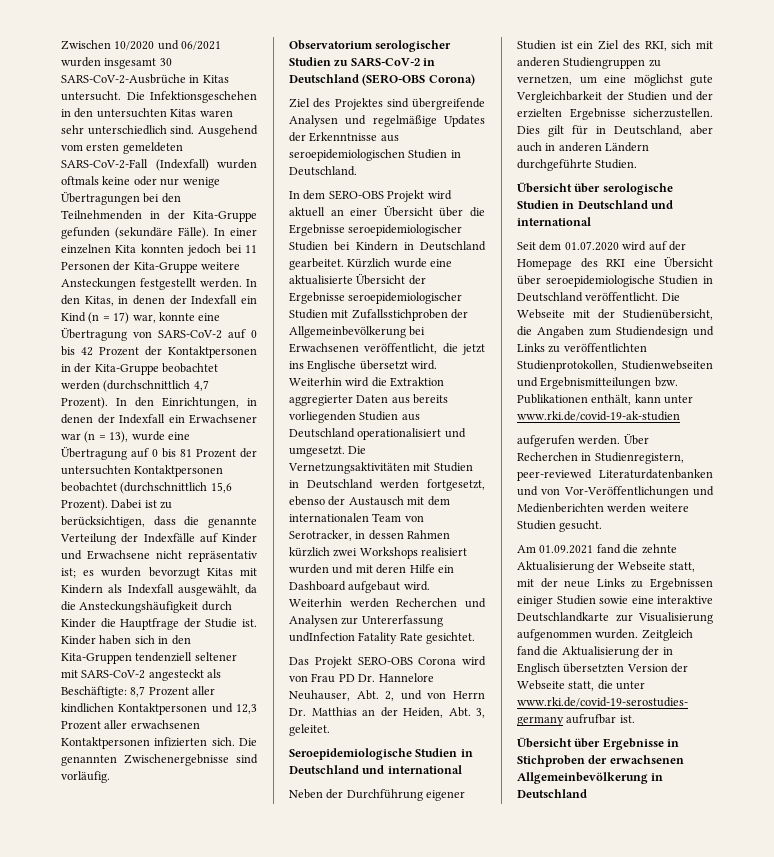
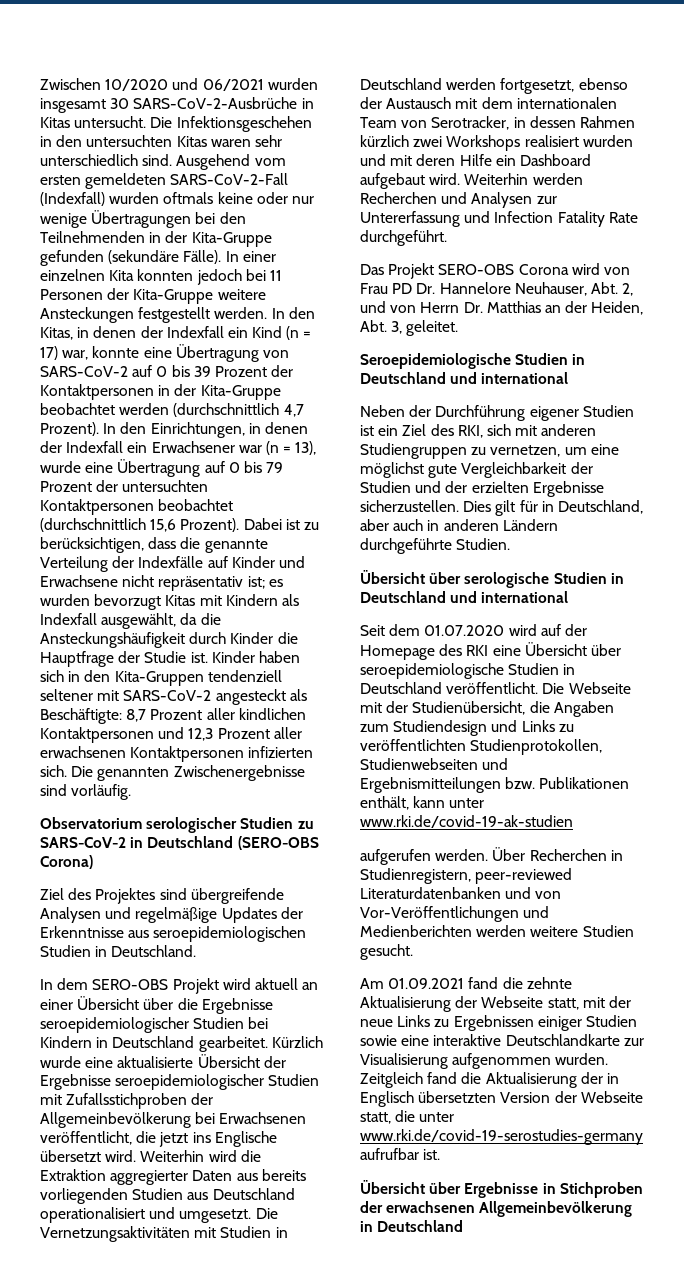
[81,347,93,356] 42 -> [193,366,211,377] 39
[180,449,192,457] 81 -> [266,462,284,473] 79
[289,632,355,642] undInfection -> [464,211,554,223] und Infection
[426,632,476,644] gesichtet. -> [360,230,447,246] durchgeführt.

